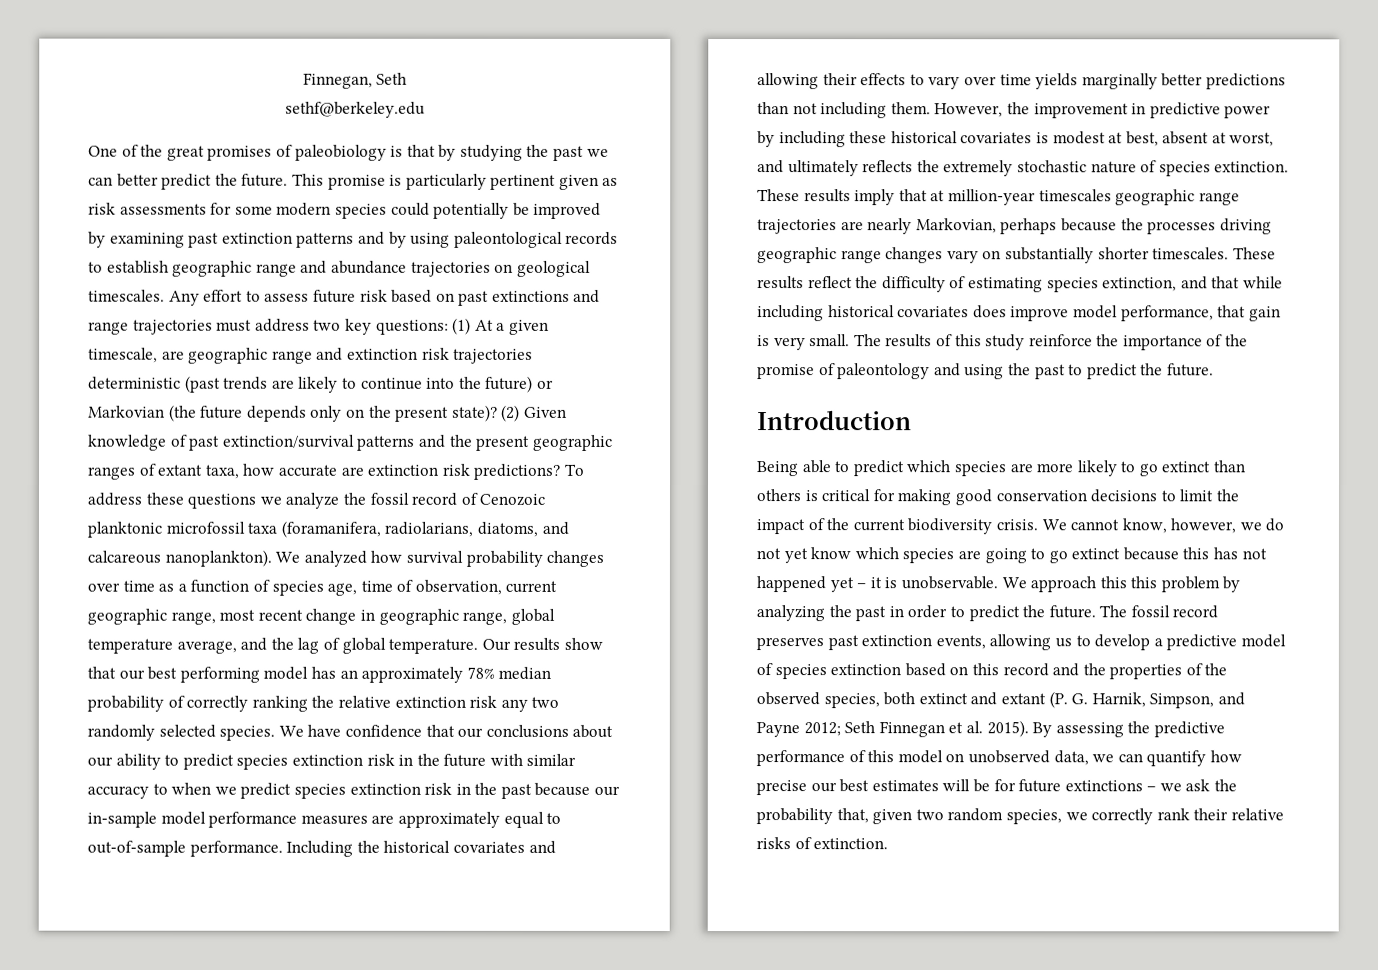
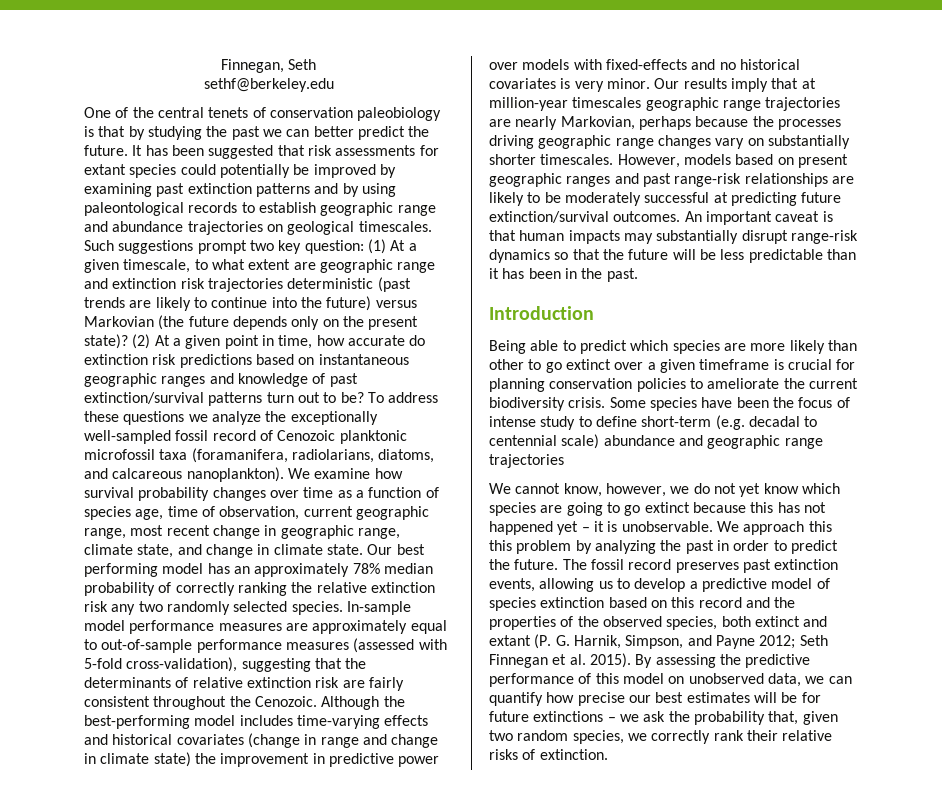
[166,144,293,161] great promises of -> [157,107,353,118] central tenets of conservation
[291,173,619,190] This promise is particularly pertinent given as -> [132,145,305,159] It has been suggested that
[234,202,332,216] some modern -> [84,164,126,175] extant
[168,289,601,306] [88,318,310,335] Any effort to assess future risk based on past extinctions and range trajectories must address -> [84,240,247,254] Such suggestions prompt
[375,319,449,335] questions: -> [304,240,364,254] question:
(158, 355) none -> [194,259,291,270] to what extent
[536,379,554,389] or -> [375,300,417,308] versus
[523,406,567,418] Given -> [154,335,426,349] [84,354,409,368] [84,373,234,387] At a given point in time, how accurate do extinction risk predictions based on instantaneous geographic ranges and
[418,434,613,451] [88,463,562,480] and the present geographic ranges of extant taxa, how accurate are extinction risk predictions? -> [266,392,364,403] turn out to be?
(366, 498) none -> [290,411,378,425] [84,430,171,444] exceptionally well-sampled
[303,550,367,567] analyzed -> [314,468,371,479] examine
[510,608,555,625] [87,637,603,654] [87,666,145,680] global temperature average, and the lag of global temperature. Our results show that our -> [84,544,393,558] climate state, and change in climate state. Our
[278,724,614,738] [87,753,577,770] [87,782,621,799] [87,811,157,828] We have confidence that our conclusions about our ability to predict species extinction risk in the future with similar accuracy to when we predict species extinction risk in the past because our in-sample -> [346,601,411,615] In-sample
[189,840,556,857] [757,73,1286,90] [757,102,1004,119] performance. Including the historical covariates and allowing their effects to vary over time yields marginally better predictions than not including them. However, -> [196,638,447,653] [84,657,367,672] [84,677,404,691] [84,696,405,710] [84,715,429,729] [84,733,439,748] [84,752,191,767] performance measures (assessed with 5-fold cross-validation), suggesting that the determinants of relative extinction risk are fairly consistent throughout the Cenozoic. Although the best-performing model includes time-varying effects and historical covariates (change in range and change in climate state)
[757,131,1275,148] [757,160,1290,177] [757,189,800,202] by including these historical covariates is modest at best, absent at worst, and ultimately reflects the extremely stochastic nature of species extinction. These -> [489,59,800,70] [489,78,680,92] over models with fixed-effects and no historical covariates is very minor. Our
[1232,247,1276,260] [757,276,1283,293] [757,305,1281,322] [757,334,1249,351] [757,363,1214,380] These results reflect the difficulty of estimating species extinction, and that while including historical covariates does improve model performance, that gain is very small. The results of this study reinforce the importance of the promise of paleontology and using the past to predict the future. -> [617,154,848,168] [489,173,854,187] [489,192,842,206] [489,211,833,225] [489,230,858,244] [489,249,856,263] [489,268,638,282] However, models based on present geographic ranges and past range-risk relationships are likely to be moderately successful at predicting future extinction/survival outcomes. An important caveat is that human impacts may substantially disrupt range-risk dynamics so that the future will be less predictable than it has been in the past.
[1121,460,1247,477] [756,489,1239,506] [756,518,1038,535] to go extinct than others is critical for making good conservation decisions to limit the impact of the current biodiversity crisis. -> [827,340,857,351] [489,359,856,373] [489,378,858,392] [489,397,850,411] [489,415,818,430] [489,434,823,449] [489,454,564,468] than other to go extinct over a given timeframe is crucial for planning conservation policies to ameliorate the current biodiversity crisis. Some species have been the focus of intense study to define short-term (e.g. decadal to centennial scale) abundance and geographic range trajectories //

